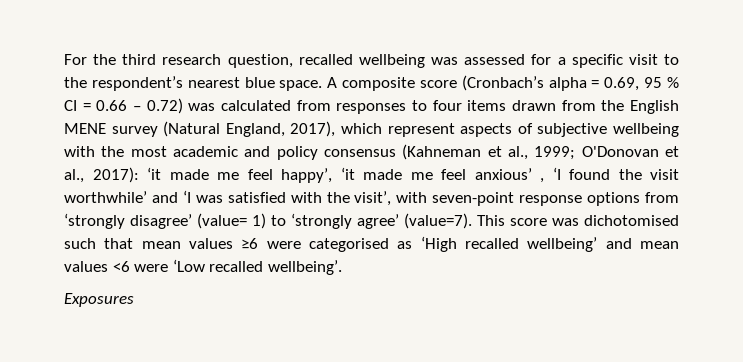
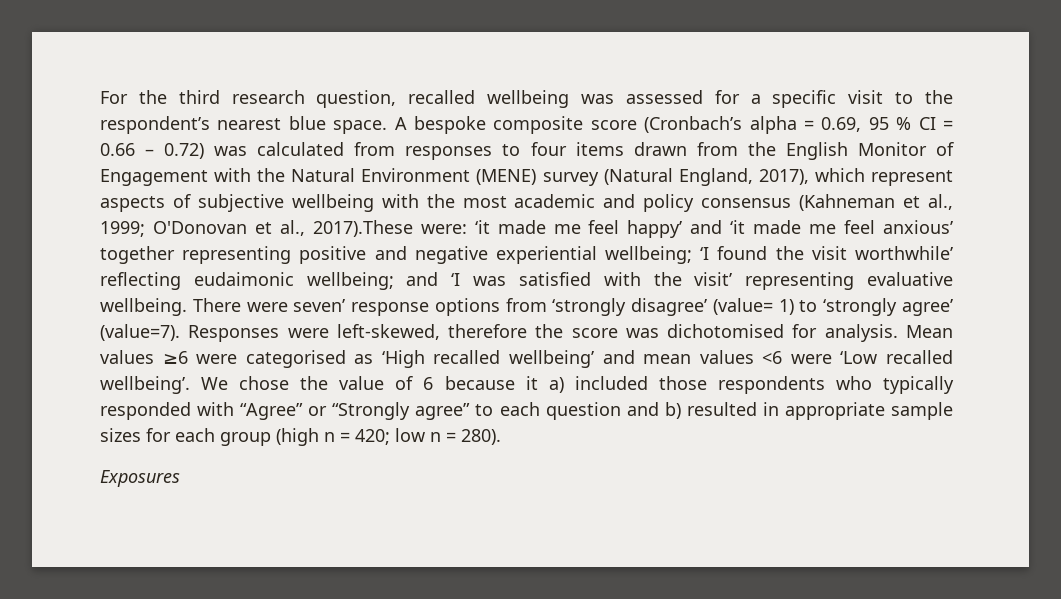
(338, 82) none -> [414,116,486,134] bespoke
[64,123,106,134] MENE -> [857,142,955,156] [100,168,537,186] Monitor of Engagement with the Natural Environment (MENE)
[92,167,332,183] 2017): ‘it made me feel happy’, -> [312,220,723,238] 2017).These were: ‘it made me feel happy’ and
[540,178,544,183] , -> [100,246,693,264] together representing positive and negative experiential wellbeing;
(147, 197) none -> [100,272,394,290] reflecting eudaimonic wellbeing;
[354,191,515,206] visit’, with seven-point -> [694,272,954,290] [100,298,346,316] visit’ representing evaluative wellbeing. There were seven’
[477,215,679,226] [64,238,181,249] This score was dichotomised such that mean -> [188,324,953,342] Responses were left-skewed, therefore the score was dichotomised for analysis. Mean
(342, 267) none -> [201,376,954,394] [100,402,953,420] [100,428,501,446] We chose the value of 6 because it a) included those respondents who typically responded with “Agree” or “Strongly agree” to each question and b) resulted in appropriate sample sizes for each group (high n = 420; low n = 280).

